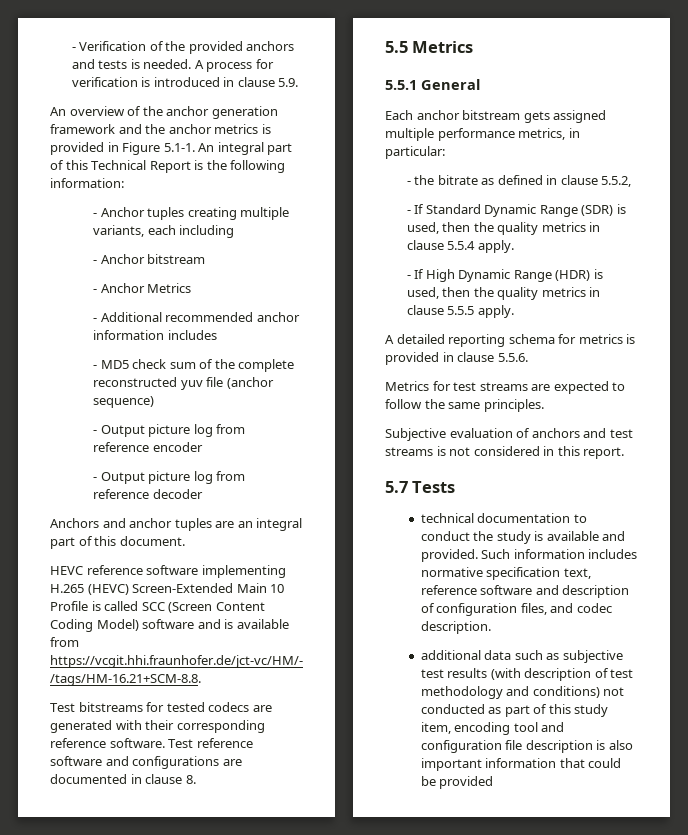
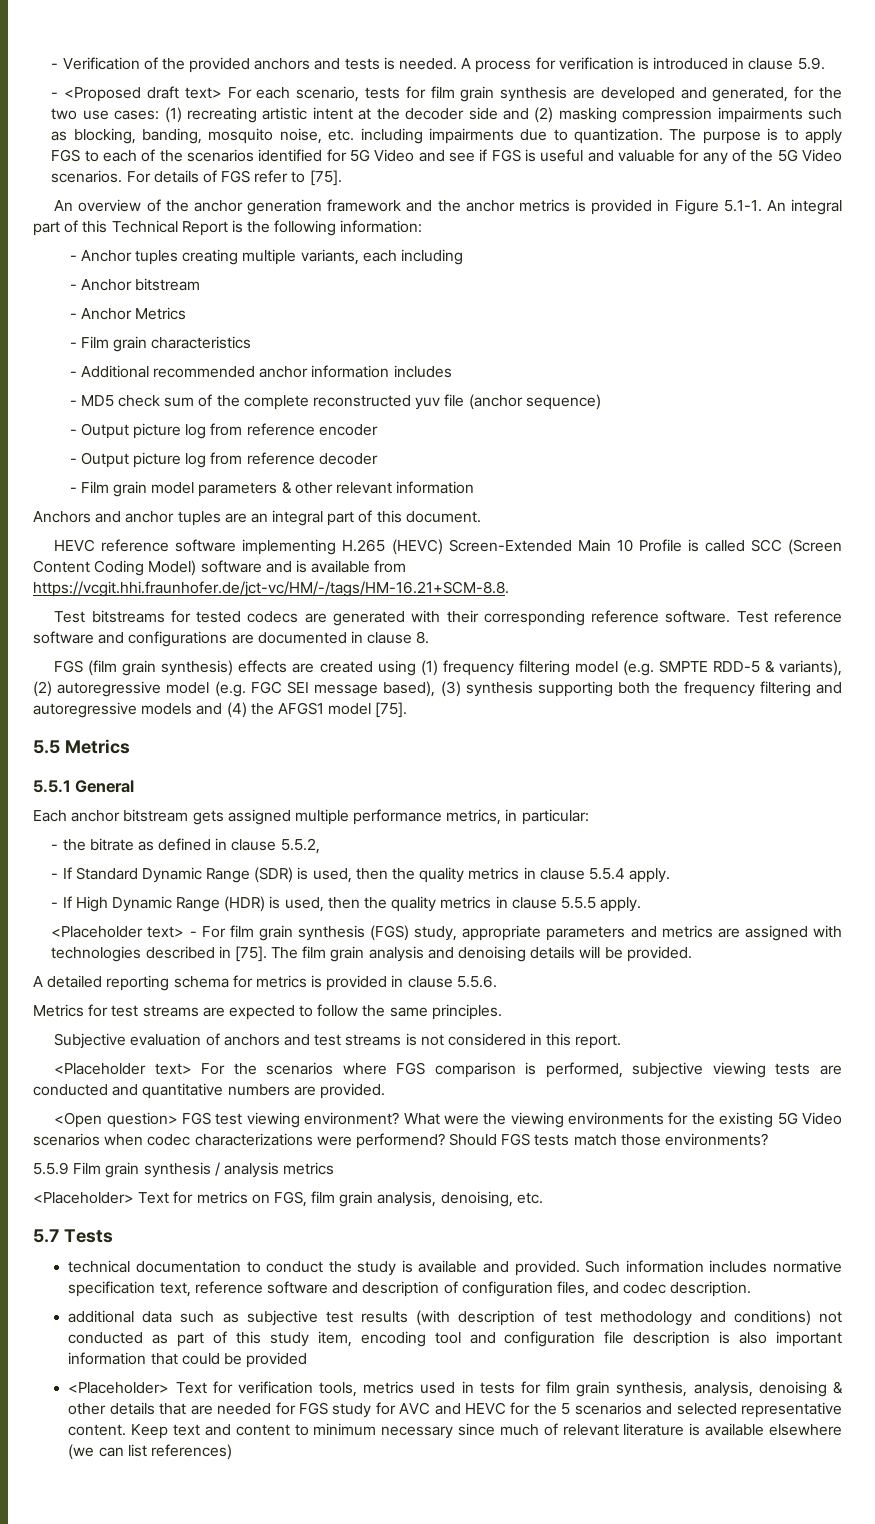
(299, 82) none -> [51,86,843,102] [51,107,842,123] [51,128,842,144] [51,149,842,165] [51,170,342,186] // - <Proposed draft text> For each scenario, tests for film grain synthesis are developed and generated, for the two use cases: (1) recreating artistic intent at the decoder side and (2) masking compression impairments such as blocking, banding, mosquito noise, etc. including impairments due to quantization. The purpose is to apply FGS to each of the scenarios identified for 5G Video and see if FGS is useful and valuable for any of the 5G Video scenarios. For details of FGS refer to [75].
(192, 288) none -> [69,336,252,352] // - Film grain characteristics
(203, 494) none -> [69,481,475,497] // - Film grain model parameters & other relevant information
(196, 779) none -> [54,660,843,676] [33,681,843,697] [33,702,408,718] // FGS (film grain synthesis) effects are created using (1) frequency filtering model (e.g. SMPTE RDD-5 & variants), (2) autoregressive model (e.g. FGC SEI message based), (3) synthesis supporting both the frequency filtering and autoregressive models and (4) the AFGS1 model [75].
(514, 311) none -> [51,925,843,941] [51,946,692,962] // <Placeholder text> - For film grain synthesis (FGS) study, appropriate parameters and metrics are assigned with technologies described in [75]. The film grain analysis and denoising details will be provided.
(625, 453) none -> [54,1062,843,1078] [33,1083,385,1099] [54,1112,842,1128] [33,1133,769,1149] [33,1162,335,1178] [33,1191,543,1207] // <Placeholder text> For the scenarios where FGS comparison is performed, subjective viewing tests are conducted and quantitative numbers are provided. // <Open question> FGS test viewing environment? What were the viewing environments for the existing 5G Video scenarios when codec characterizations were performend? Should FGS tests match those environments? // 5.5.9 Film grain synthesis / analysis metrics // <Placeholder> Text for metrics on FGS, film grain analysis, denoising, etc.
(494, 782) none -> [68,1381,843,1397] [68,1402,842,1418] [68,1423,843,1439] [68,1444,232,1460] // <Placeholder> Text for verification tools, metrics used in tests for film grain synthesis, analysis, denoising & other details that are needed for FGS study for AVC and HEVC for the 5 scenarios and selected representative content. Keep text and content to minimum necessary since much of relevant literature is available elsewhere (we can list references)

